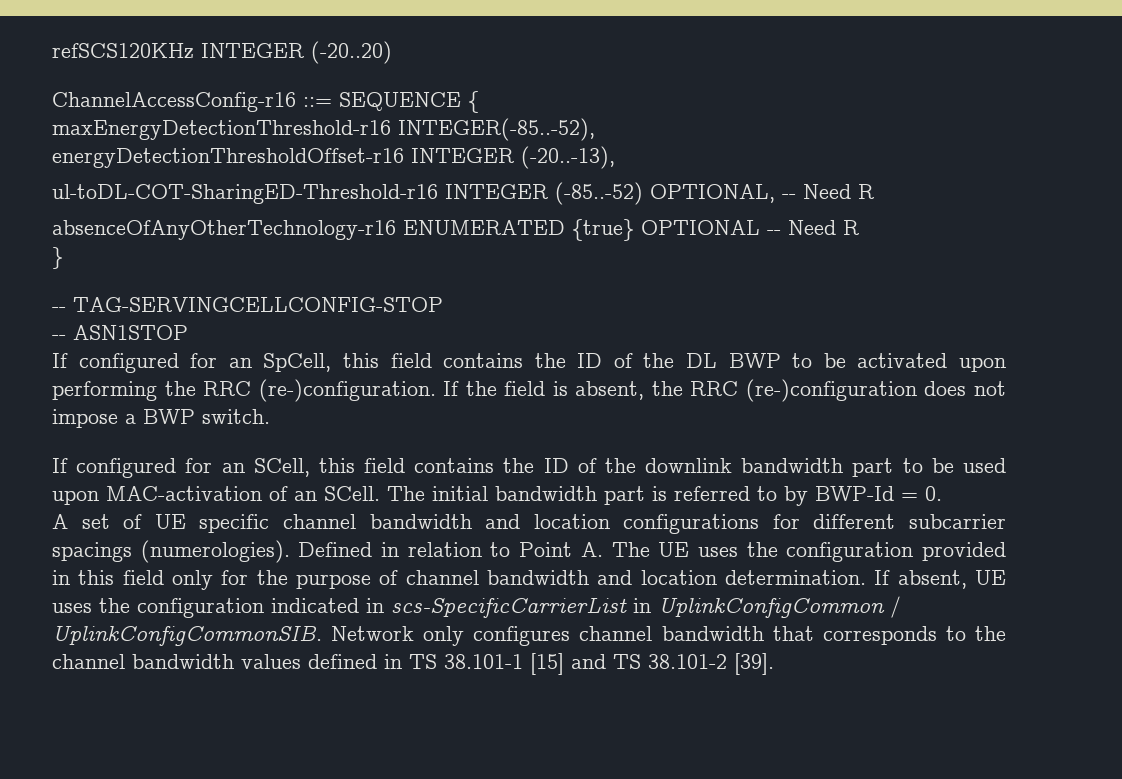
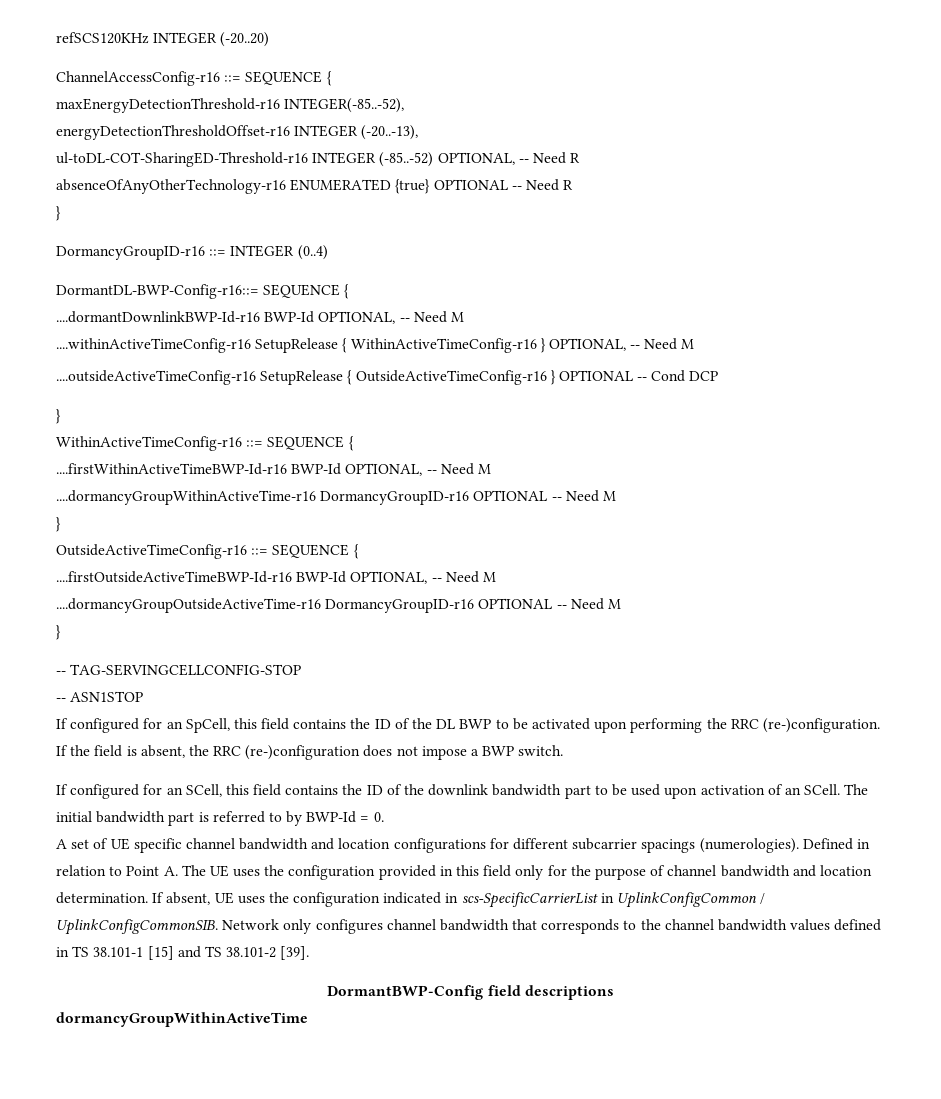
(63, 258) none -> [56,245,328,260] [56,284,350,299] [56,311,464,324] [56,338,695,353] [56,370,719,385] [56,409,61,424] [56,436,354,451] [56,463,491,476] [56,490,616,505] [56,517,61,532] [56,544,359,559] [56,571,496,584] [56,598,621,613] [56,625,61,640] // DormancyGroupID-r16 ::= INTEGER (0..4) // DormantDL-BWP-Config-r16::= SEQUENCE { // ....dormantDownlinkBWP-Id-r16 BWP-Id OPTIONAL, -- Need M // ....withinActiveTimeConfig-r16 SetupRelease { WithinActiveTimeConfig-r16 } OPTIONAL, -- Need M // ....outsideActiveTimeConfig-r16 SetupRelease { OutsideActiveTimeConfig-r16 } OPTIONAL -- Cond DCP // } // WithinActiveTimeConfig-r16 ::= SEQUENCE { // ....firstWithinActiveTimeBWP-Id-r16 BWP-Id OPTIONAL, -- Need M // ....dormancyGroupWithinActiveTime-r16 DormancyGroupID-r16 OPTIONAL -- Need M // } // OutsideActiveTimeConfig-r16 ::= SEQUENCE { // ....firstOutsideActiveTimeBWP-Id-r16 BWP-Id OPTIONAL, -- Need M // ....dormancyGroupOutsideActiveTime-r16 DormancyGroupID-r16 OPTIONAL -- Need M // }
[106,486,262,501] MAC-activation -> [700,785,765,795] activation
(774, 664) none -> [327,985,614,1000] [56,1012,308,1027] // DormantBWP-Config field descriptions // dormancyGroupWithinActiveTime

